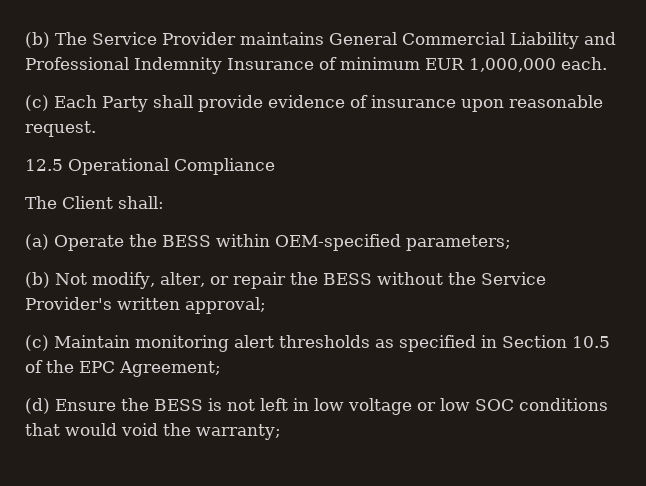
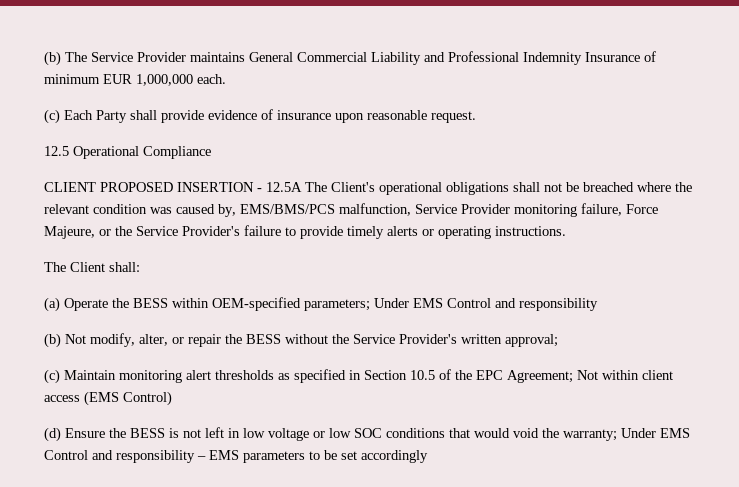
(275, 166) none -> [44,182,692,195] [44,203,658,217] [44,225,566,239] // CLIENT PROPOSED INSERTION - 12.5A The Client's operational obligations shall not be breached where the relevant condition was caused by, EMS/BMS/PCS malfunction, Service Provider monitoring failure, Force Majeure, or the Service Provider's failure to provide timely alerts or operating instructions.
(511, 243) none -> [374,298,598,311] Under EMS Control and responsibility
(221, 369) none -> [577,370,673,380] [44,391,172,406] Not within client access (EMS Control)
(281, 432) none -> [621,428,690,438] [44,450,428,463] Under EMS Control and responsibility – EMS parameters to be set accordingly

